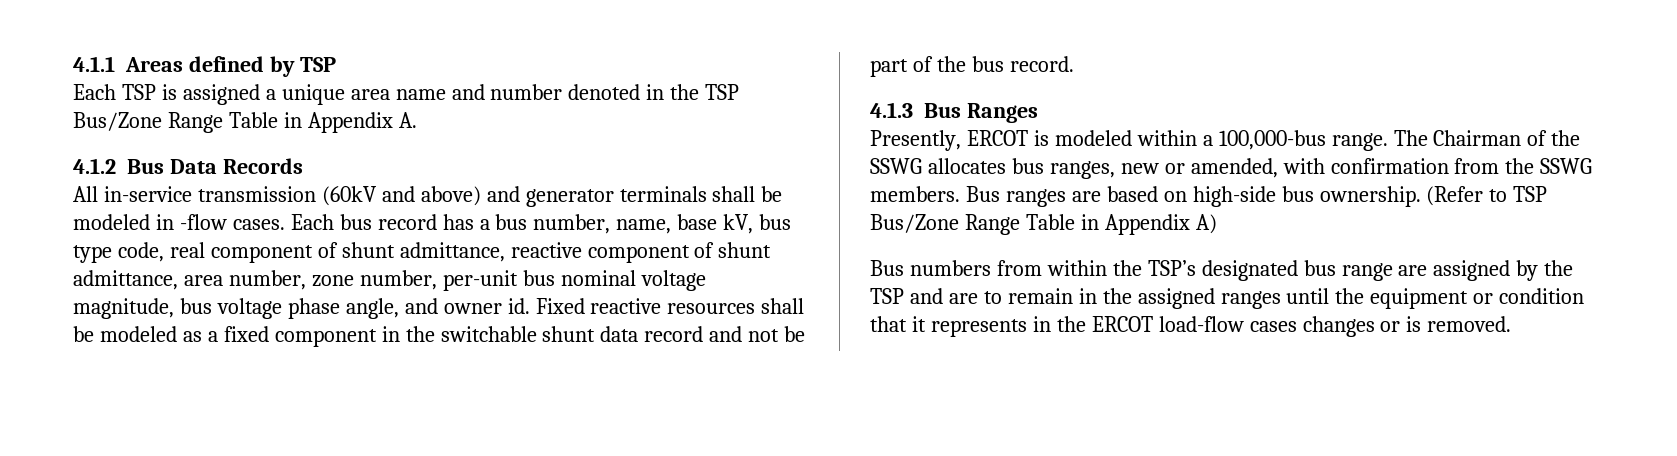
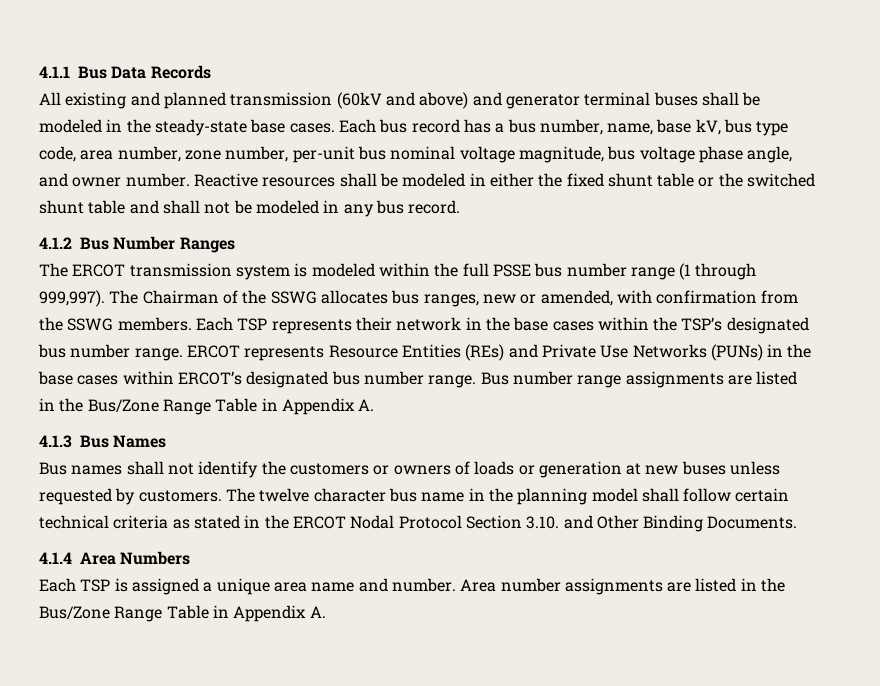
[125,56,336,77] [73,84,740,105] [73,112,417,133] [73,158,116,174] Areas defined by TSP // Each TSP is assigned a unique area name and number denoted in the TSP Bus/Zone Range Table in Appendix A. // 4.1.2 -> (70, 72) none
[103,186,192,202] in-service -> [65,92,226,109] existing and planned
[619,186,783,202] [73,214,227,230] terminals shall be modeled in -flow -> [584,92,761,106] [39,119,286,136] terminal buses shall be modeled in the steady-state base
[169,242,772,263] [73,270,178,290] real component of shunt admittance, reactive component of shunt admittance, -> (76, 154) none
[507,298,662,314] id. Fixed reactive -> [125,173,258,187] number. Reactive
[182,326,806,347] [870,56,1074,77] [870,102,1038,123] [870,130,1388,151] as a fixed component in the switchable shunt data record and not be part of the bus record. // 4.1.3 Bus Ranges // Presently, ERCOT is modeled within a 100,000-bus range. -> [469,173,816,187] [39,200,461,217] [39,236,235,253] [39,263,757,280] [39,290,105,307] in either the fixed shunt table or the switched shunt table and shall not be modeled in any bus record. // 4.1.2 Bus Number Ranges // The ERCOT transmission system is modeled within the full PSSE bus number range (1 through 999,997).
[965,186,1548,207] [870,214,1217,235] [870,260,1574,281] [870,288,1585,309] [870,316,1512,337] Bus ranges are based on high-side bus ownership. (Refer to TSP Bus/Zone Range Table in Appendix A) // Bus numbers from within the TSP’s designated bus range are assigned by the TSP and are to remain in the assigned ranges until the equipment or condition that it represents in the ERCOT load-flow cases changes or is removed. -> [195,317,809,334] [38,344,812,361] [38,371,798,388] [39,398,375,415] [39,435,167,448] [39,461,781,478] [39,488,790,505] [39,515,798,532] [39,551,191,565] [39,578,786,595] [39,605,326,622] Each TSP represents their network in the base cases within the TSP’s designated bus number range. ERCOT represents Resource Entities (REs) and Private Use Networks (PUNs) in the base cases within ERCOT’s designated bus number range. Bus number range assignments are listed in the Bus/Zone Range Table in Appendix A. // 4.1.3 Bus Names // Bus names shall not identify the customers or owners of loads or generation at new buses unless requested by customers. The twelve character bus name in the planning model shall follow certain technical criteria as stated in the ERCOT Nodal Protocol Section 3.10. and Other Binding Documents. // 4.1.4 Area Numbers // Each TSP is assigned a unique area name and number. Area number assignments are listed in the Bus/Zone Range Table in Appendix A.

